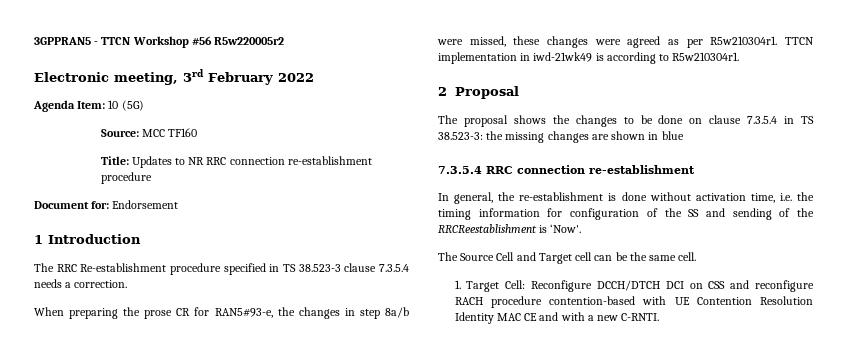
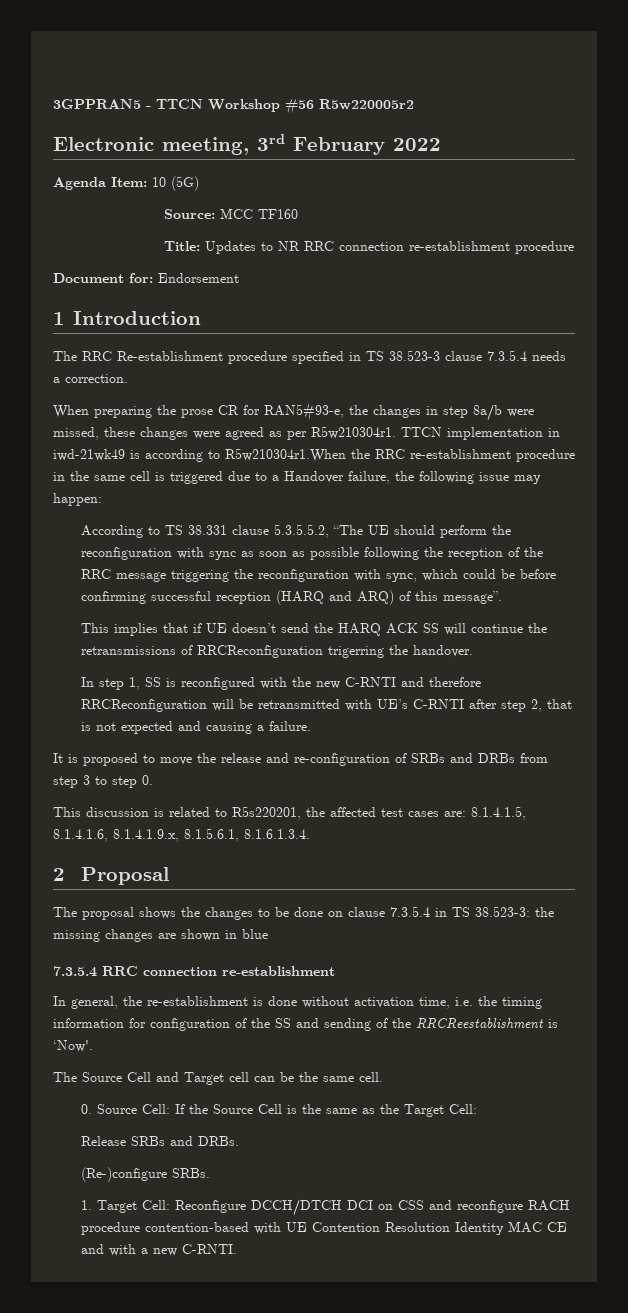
[672,52,740,61] R5w210304r1. -> [225,448,575,462] [53,471,541,484] [53,493,102,506] [80,524,511,538] [80,547,543,560] [80,569,556,582] [80,590,502,605] [80,623,547,636] [80,645,473,658] [80,677,481,690] [80,699,572,712] [80,721,311,734] [53,753,548,766] [53,775,153,788] [53,806,526,820] [53,828,310,842] R5w210304r1.When the RRC re-establishment procedure in the same cell is triggered due to a Handover failure, the following issue may happen: // According to TS 38.331 clause 5.3.5.5.2, “The UE should perform the reconfiguration with sync as soon as possible following the reception of the RRC message triggering the reconfiguration with sync, which could be before confirming successful reception (HARQ and ARQ) of this message”. // This implies that if UE doesn’t send the HARQ ACK SS will continue the retransmissions of RRCReconfiguration trigerring the handover. // In step 1, SS is reconfigured with the new C-RNTI and therefore RRCReconfiguration will be retransmitted with UE’s C-RNTI after step 2, that is not expected and causing a failure. // It is proposed to move the release and re-configuration of SRBs and DRBs from step 3 to step 0. // This discussion is related to R5s220201, the affected test cases are: 8.1.4.1.5, 8.1.4.1.6, 8.1.4.1.9.x, 8.1.5.6.1, 8.1.6.1.3.4.
(697, 256) none -> [80,1104,477,1117] [80,1136,239,1146] [80,1167,210,1182] // 0. Source Cell: If the Source Cell is the same as the Target Cell: // Release SRBs and DRBs. // (Re-)configure SRBs.

